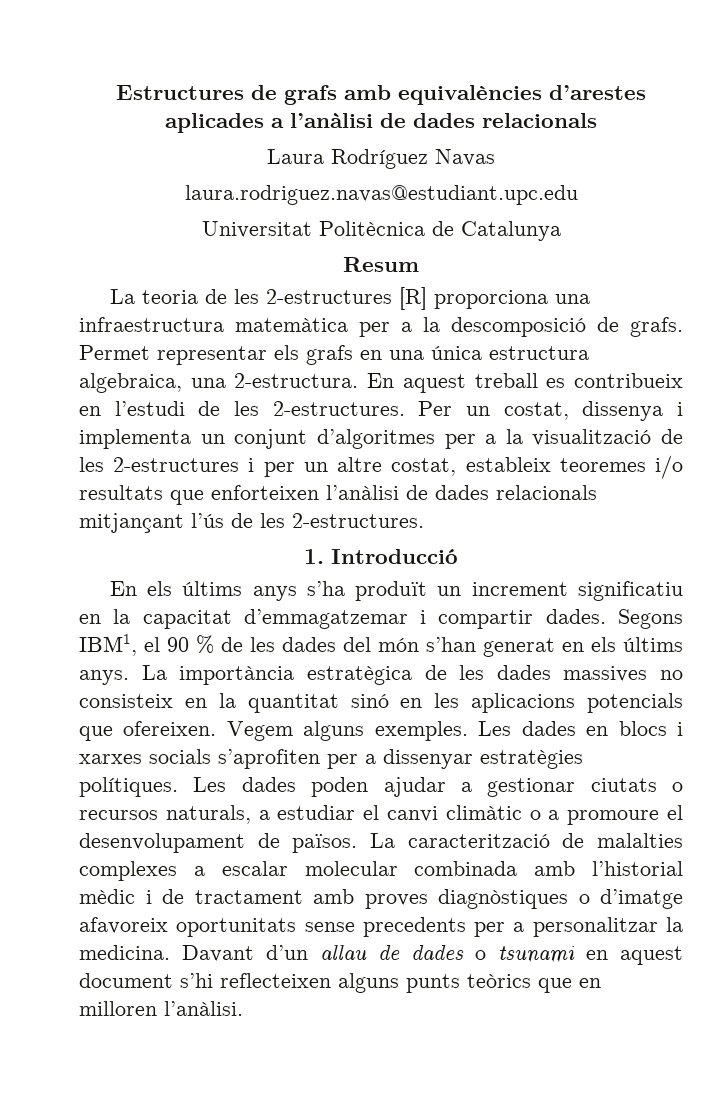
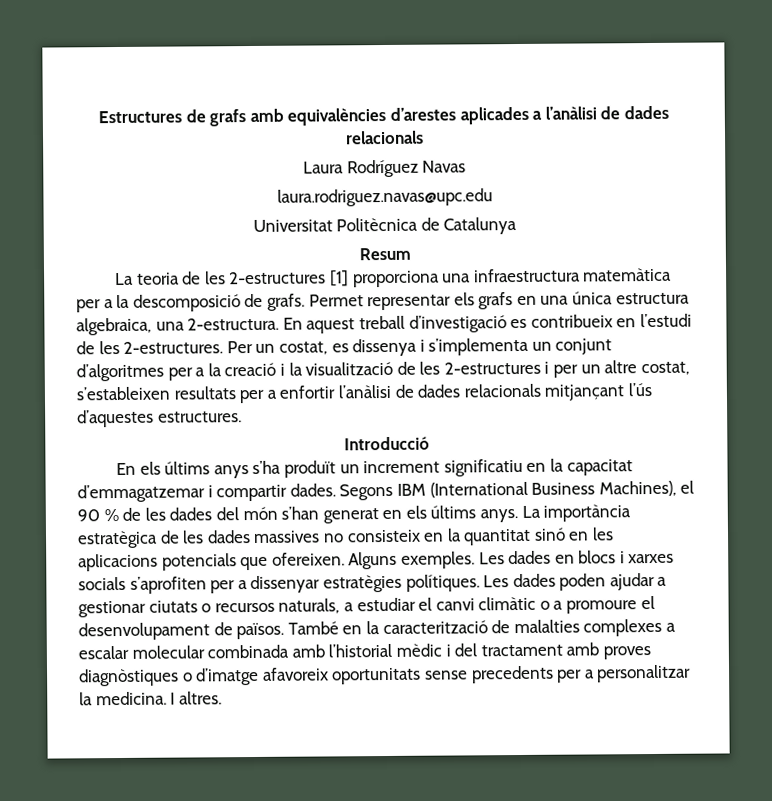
[184,185,578,205] laura.rodriguez.navas@estudiant.upc.edu -> [276,188,493,207] laura.rodriguez.navas@upc.edu
[398,287,427,310] [R] -> [330,270,350,287] [1]
(538, 380) none -> [408,315,507,333] d’investigació
(569, 411) none -> [331,343,349,353] es
[79,429,191,449] implementa -> [428,337,530,356] s’implementa
(523, 436) none -> [224,362,303,377] creació i la
[465,455,683,479] [79,485,319,505] estableix teoremes i/o resultats que enforteixen -> [76,385,336,404] s’estableixen resultats per a enfortir
[231,513,424,528] [304,549,324,564] de les 2-estructures. // 1. -> [77,409,242,428] d’aquestes estructures. //
[79,634,137,656] IBM1, -> [396,480,677,498] IBM (International Business Machines),
[226,721,365,741] Vegem alguns -> [348,551,398,570] Alguns
[370,833,395,848] La -> [287,621,380,635] També en la
[162,889,184,904] de -> [454,643,478,657] del
[182,945,683,965] [79,973,601,993] [79,1001,243,1016] Davant d’un allau de dades o tsunami en aquest document s’hi reflecteixen alguns punts teòrics que en milloren l’anàlisi. -> [170,691,222,705] I altres.

